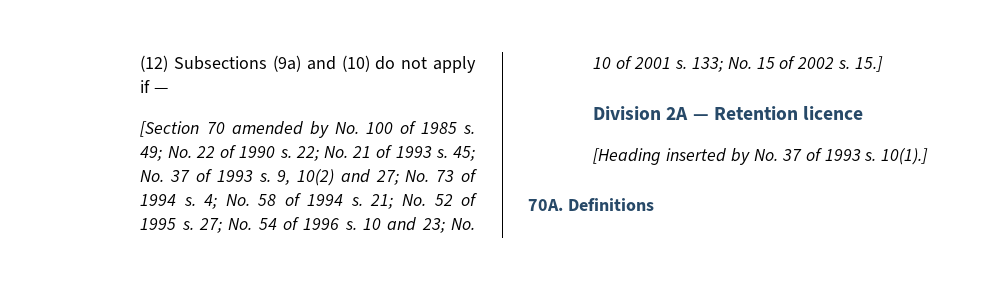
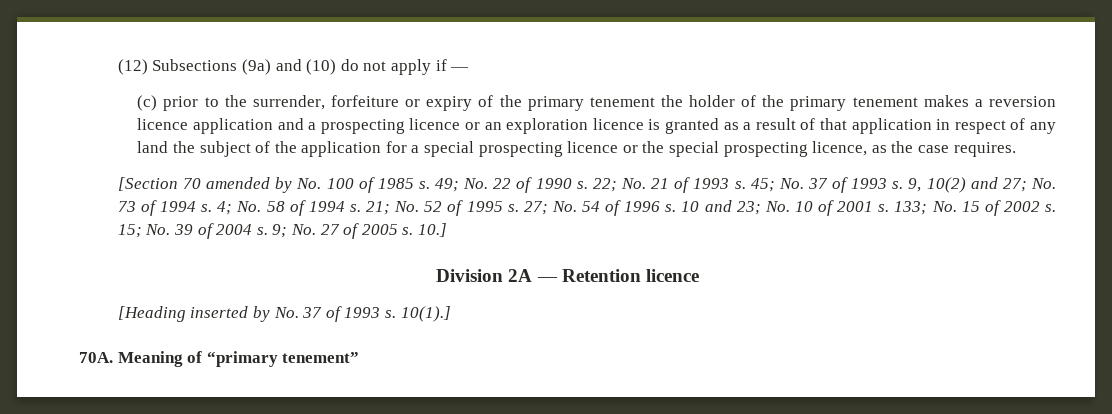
(169, 90) none -> [137,95,1057,111] [137,118,1056,134] [137,141,1016,157] // (c) prior to the surrender, forfeiture or expiry of the primary tenement the holder of the primary tenement makes a reversion licence application and a prospecting licence or an exploration licence is granted as a result of that application in respect of any land the subject of the application for a special prospecting licence or the special prospecting licence, as the case requires.
[855,56,884,72] 15.] -> [117,223,447,239] 15; No. 39 of 2004 s. 9; No. 27 of 2005 s. 10.]
[567,198,654,211] Definitions -> [117,351,360,367] Meaning of “primary tenement”

